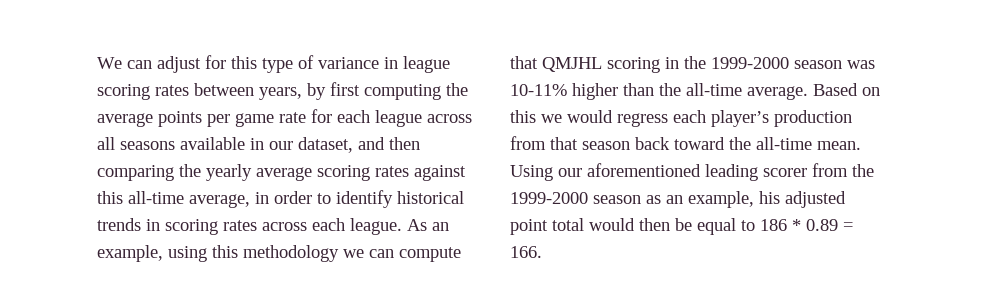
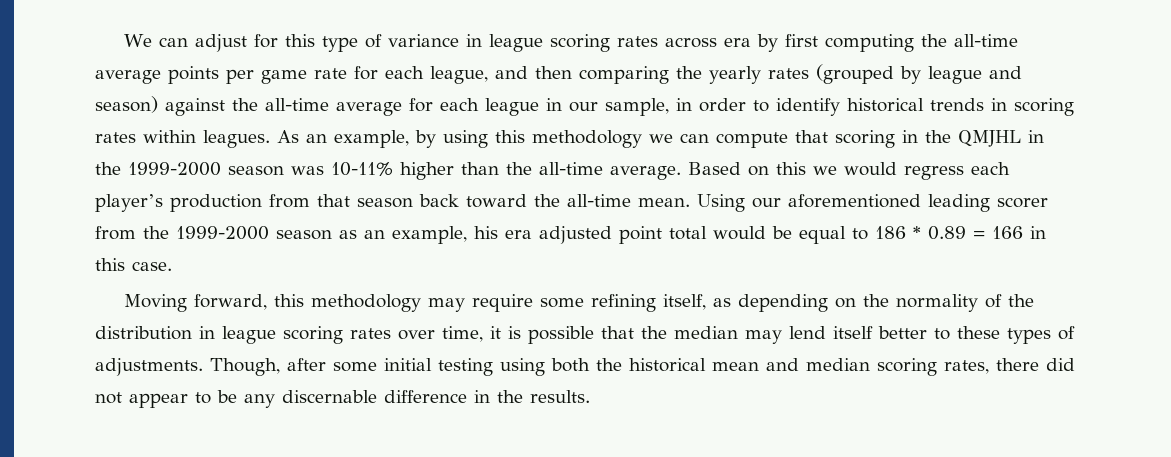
[194,83,302,100] between years, -> [665,37,752,48] across era
(468, 89) none -> [954,34,1019,47] all-time
[375,110,472,127] [97,137,353,153] league across all seasons available in our dataset, -> [430,66,488,84] league,
[256,165,466,181] [97,191,250,208] average scoring rates against this all-time average, -> [768,64,1022,84] [95,96,669,116] rates (grouped by league and season) against the all-time average for each league in our sample,
[262,218,402,235] across each league. -> [143,130,270,148] within leagues.
(163, 253) none -> [415,130,436,148] by
[542,57,660,73] QMJHL scoring -> [835,130,1021,148] scoring in the QMJHL
(780, 197) none -> [505,230,532,239] era
[639,218,670,231] then -> (766, 233) none
[510,246,542,258] 166. -> [992,226,1046,239] [95,258,172,271] [124,294,1035,312] [95,326,1075,344] [95,358,1075,376] [95,390,590,408] 166 in this case. // Moving forward, this methodology may require some refining itself, as depending on the normality of the distribution in league scoring rates over time, it is possible that the median may lend itself better to these types of adjustments. Though, after some initial testing using both the historical mean and median scoring rates, there did not appear to be any discernable difference in the results.

